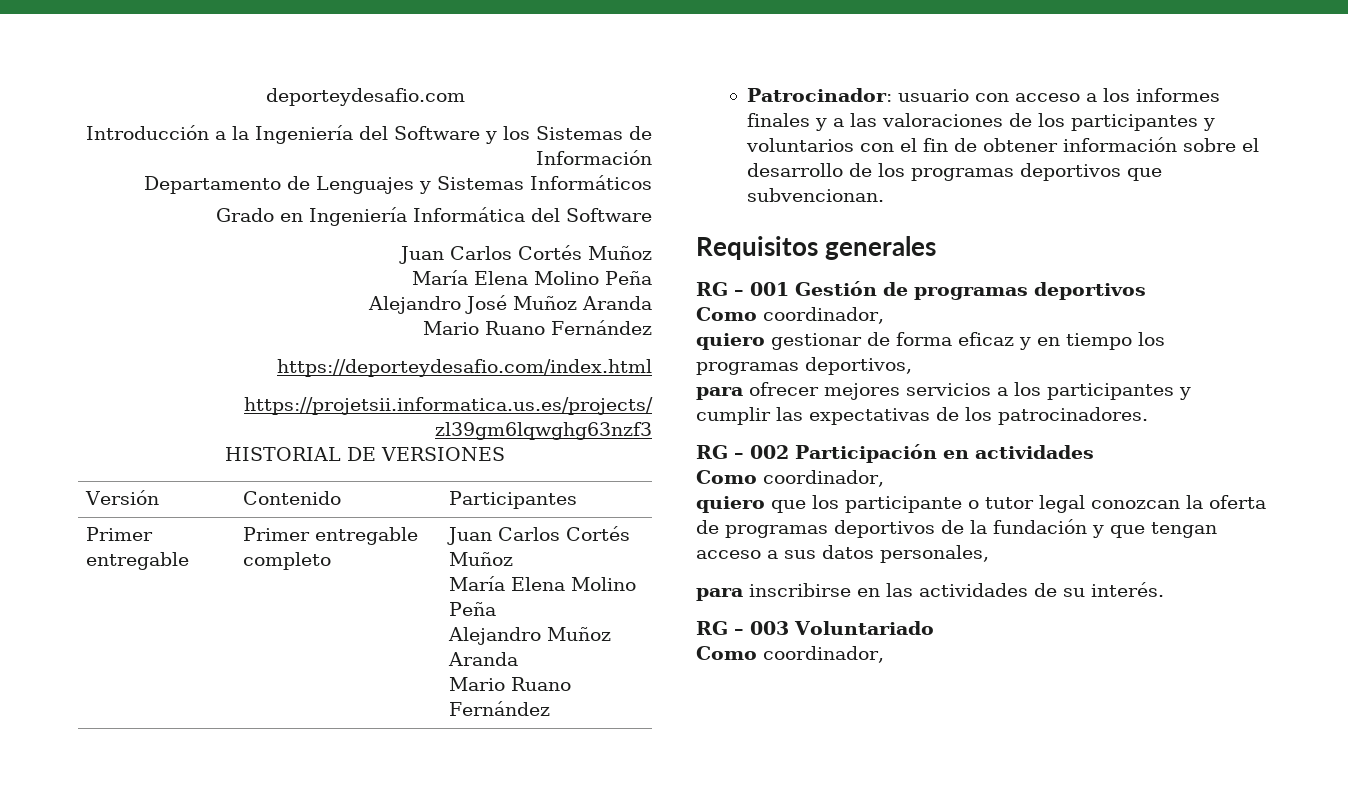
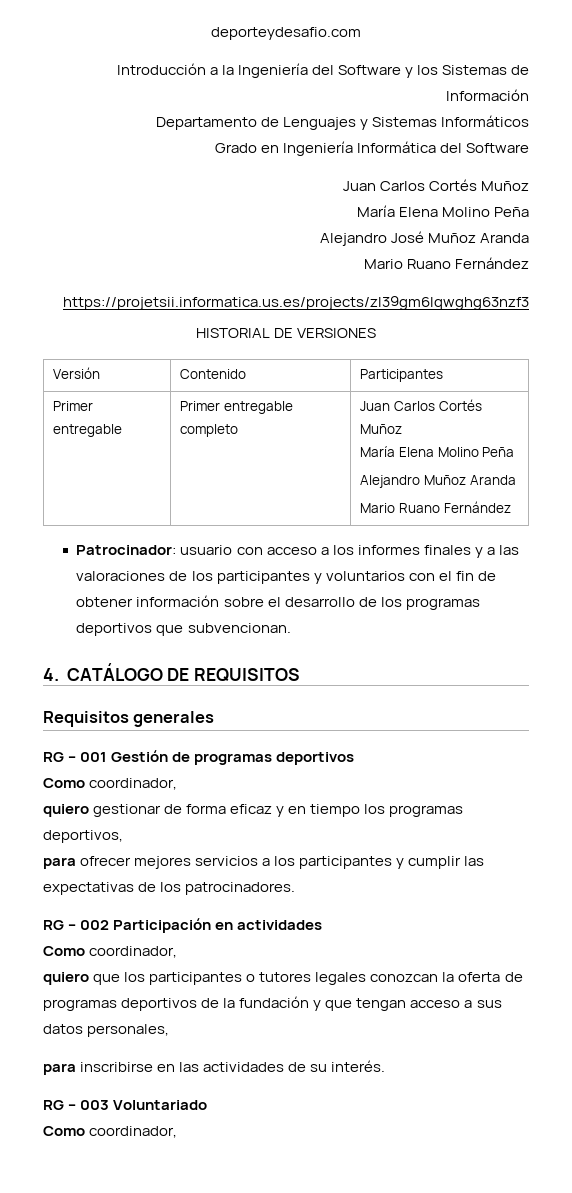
[277,359,652,377] // https://deporteydesafio.com/index.html -> (529, 263) none
(884, 195) none -> [43,663,300,682] // 4. CATÁLOGO DE REQUISITOS
[845,495,1085,513] participante o tutor legal -> [149,972,367,985] participantes o tutores legales

